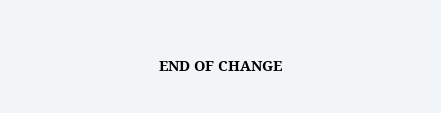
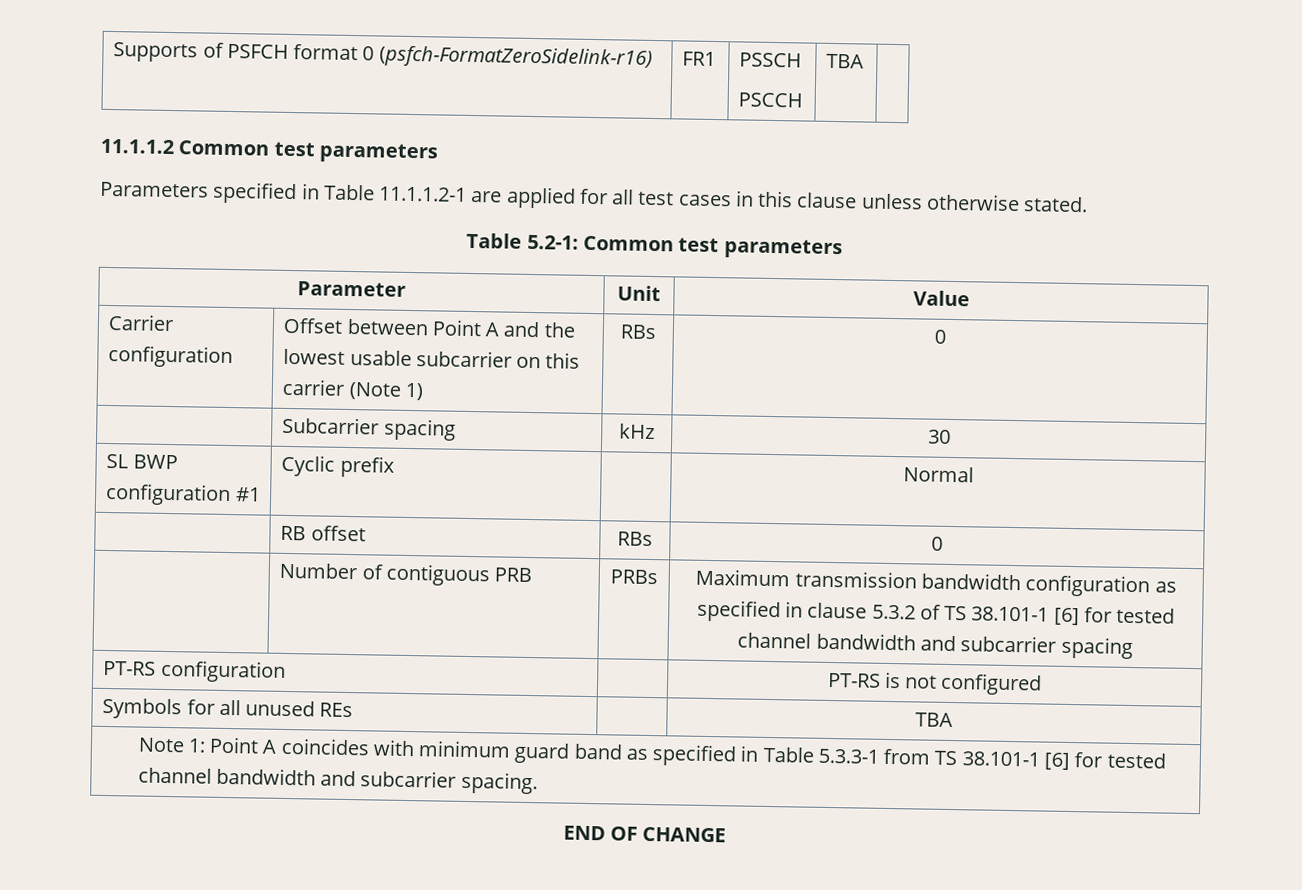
(159, 66) none -> [113,42,653,70] [682,51,717,67] [739,52,803,68] [738,92,804,108] [826,53,865,69] [100,138,438,164] [100,181,1089,213] [466,232,843,260] [297,281,406,297] [617,285,661,302] [912,290,970,307] [108,313,175,332] [108,344,234,369] [283,317,576,338] [283,348,581,369] [282,378,423,401] [620,324,656,340] [934,329,946,344] [282,416,456,441] [619,423,655,440] [927,429,951,444] [106,453,178,470] [105,482,261,507] [281,454,395,478] [902,466,974,483] [280,525,366,542] [617,531,653,547] [931,536,943,551] [279,562,533,587] [610,569,658,585] [695,568,1177,598] [696,599,1176,626] [737,632,1133,660] [103,659,286,683] [827,671,1043,696] [102,697,354,720] [915,712,953,728] [137,736,1166,770] [137,767,538,795] Supports of PSFCH format 0 (psfch-FormatZeroSidelink-r16) | FR1 | PSSCH // PSCCH | TBA | // 11.1.1.2 Common test parameters // Parameters specified in Table 11.1.1.2-1 are applied for all test cases in this clause unless otherwise stated. // Table 5.2-1: Common test parameters // Parameter | Unit | Value // Carrier configuration | Offset between Point A and the lowest usable subcarrier on this carrier (Note 1) | RBs | 0 // | Subcarrier spacing | kHz | 30 // SL BWP configuration #1 | Cyclic prefix | | Normal // | RB offset | RBs | 0 // | Number of contiguous PRB | PRBs | Maximum transmission bandwidth configuration as specified in clause 5.3.2 of TS 38.101-1 [6] for tested channel bandwidth and subcarrier spacing // PT-RS configuration | | PT-RS is not configured // Symbols for all unused REs | | TBA // Note 1: Point A coincides with minimum guard band as specified in Table 5.3.3-1 from TS 38.101-1 [6] for tested channel bandwidth and subcarrier spacing. //

